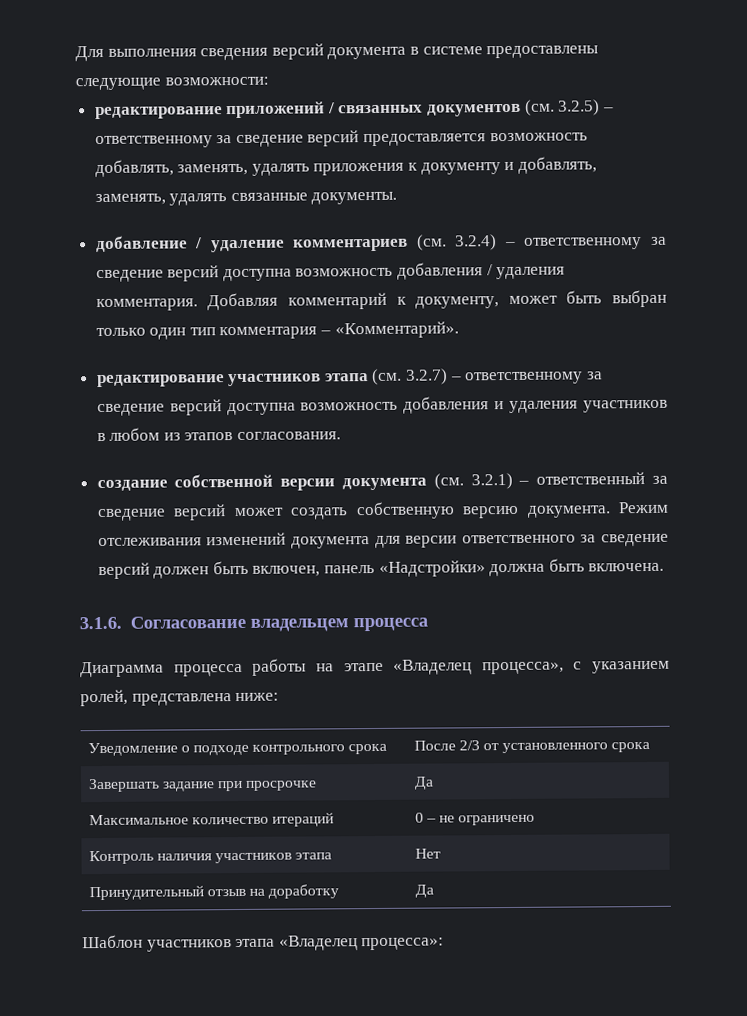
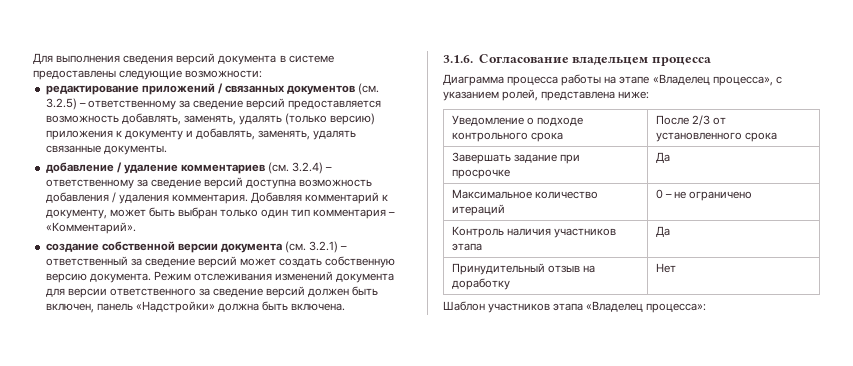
(310, 169) none -> [285,113,376,125] (только версию)
[96,368,603,388] [96,396,668,417] [96,427,342,442] // редактирование участников этапа (см. 3.2.7) – ответственному за сведение версий доступна возможность добавления и удаления участников в любом из этапов согласования. -> (136, 228) none
[414,848,441,859] Нет -> [655,226,670,237] Да
[414,884,434,898] Да -> [655,263,676,273] Нет

